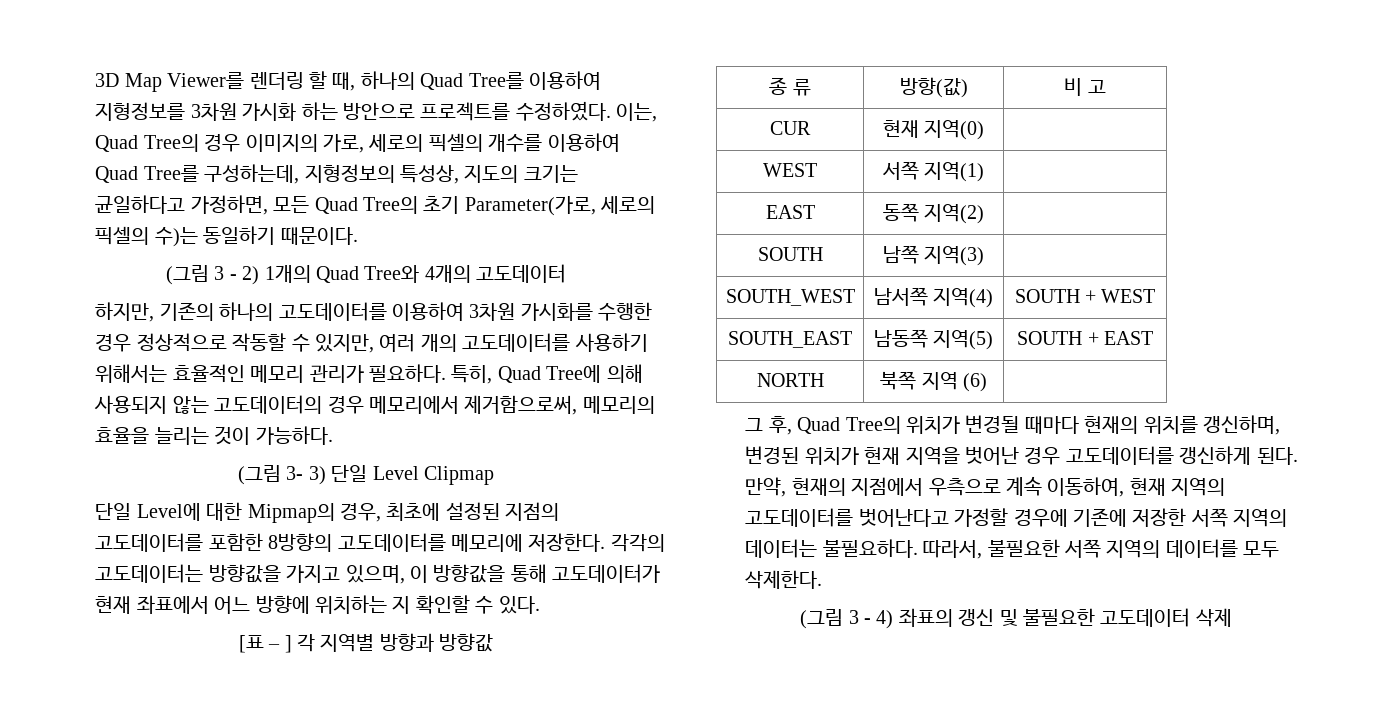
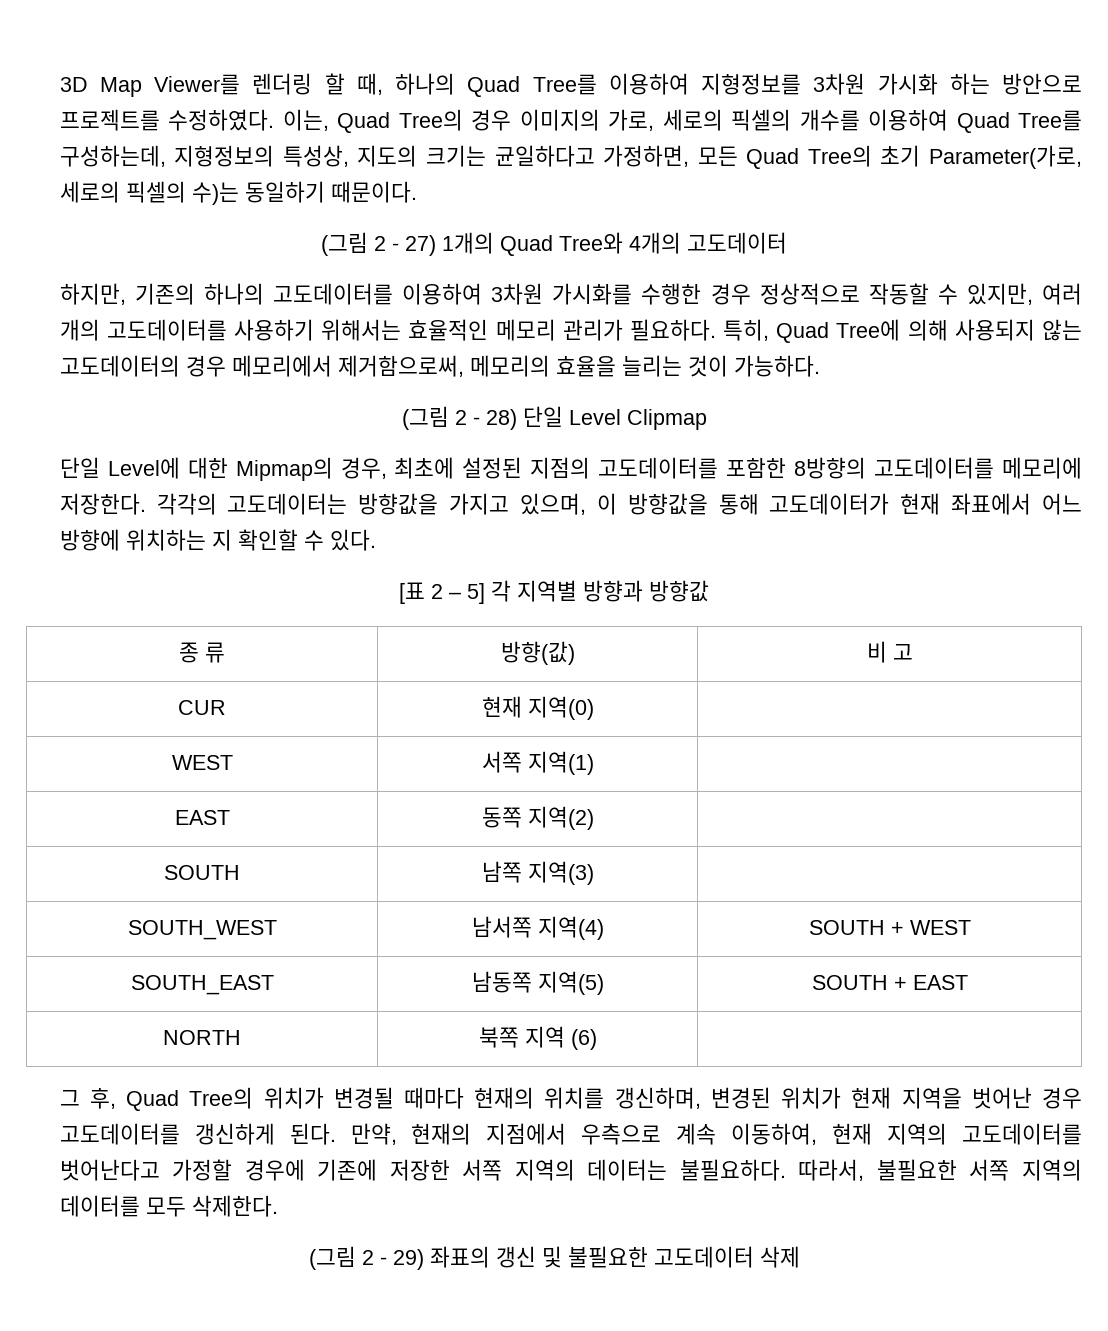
[214,266,260,285] 3 - 2) -> [374,235,436,256] 2 - 27)
[286,466,326,485] 3- 3) -> [454,409,517,430] 2 - 28)
[268,635,292,653] – ] -> [431,583,485,604] 2 – 5]
[848,610,894,629] 3 - 4) -> [361,1249,424,1270] 2 - 29)

